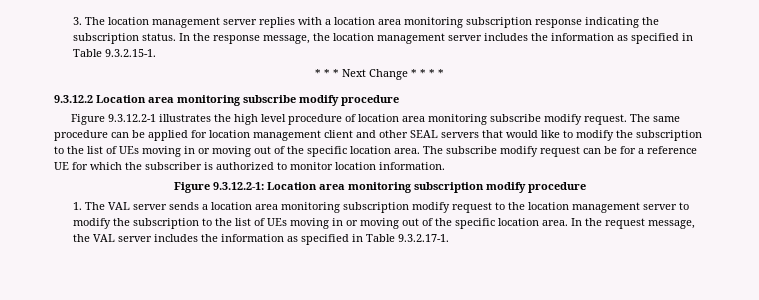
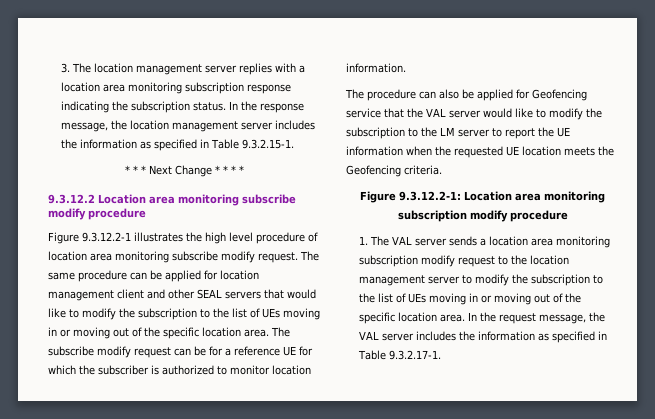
(445, 166) none -> [345,89,587,101] [346,108,602,120] [346,127,570,139] [346,146,614,158] [346,165,442,177] // The procedure can also be applied for Geofencing service that the VAL server would like to modify the subscription to the LM server to report the UE information when the requested UE location meets the Geofencing criteria.

